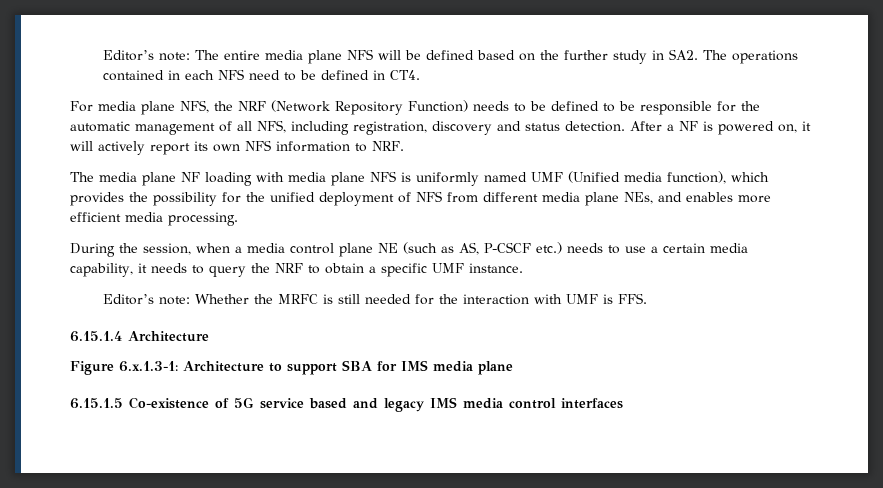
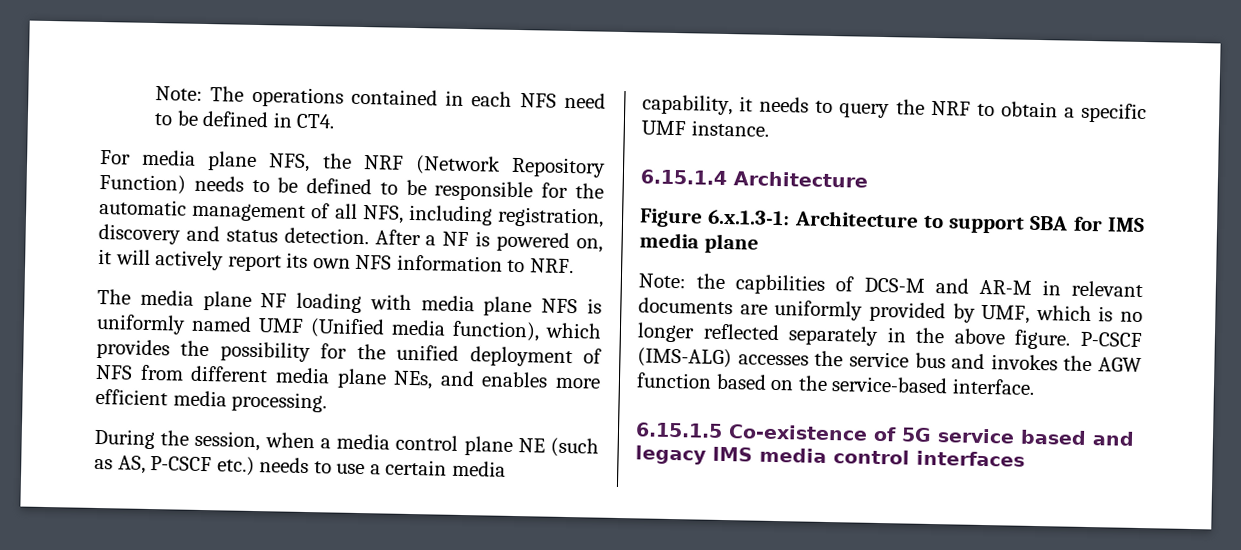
[102,49,698,64] Editor’s note: The entire media plane NFS will be defined based on the further study in SA2. -> [154,86,203,101] Note:
[102,293,647,305] // Editor’s note: Whether the MRFC is still needed for the interaction with UMF is FFS. -> (769, 128) none
(513, 368) none -> [638,273,1143,298] [638,297,1143,324] [637,322,1142,350] [637,347,1142,373] [636,372,1035,395] // Note: the capbilities of DCS-M and AR-M in relevant documents are uniformly provided by UMF, which is no longer reflected separately in the above figure. P-CSCF (IMS-ALG) accesses the service bus and invokes the AGW function based on the service-based interface.

